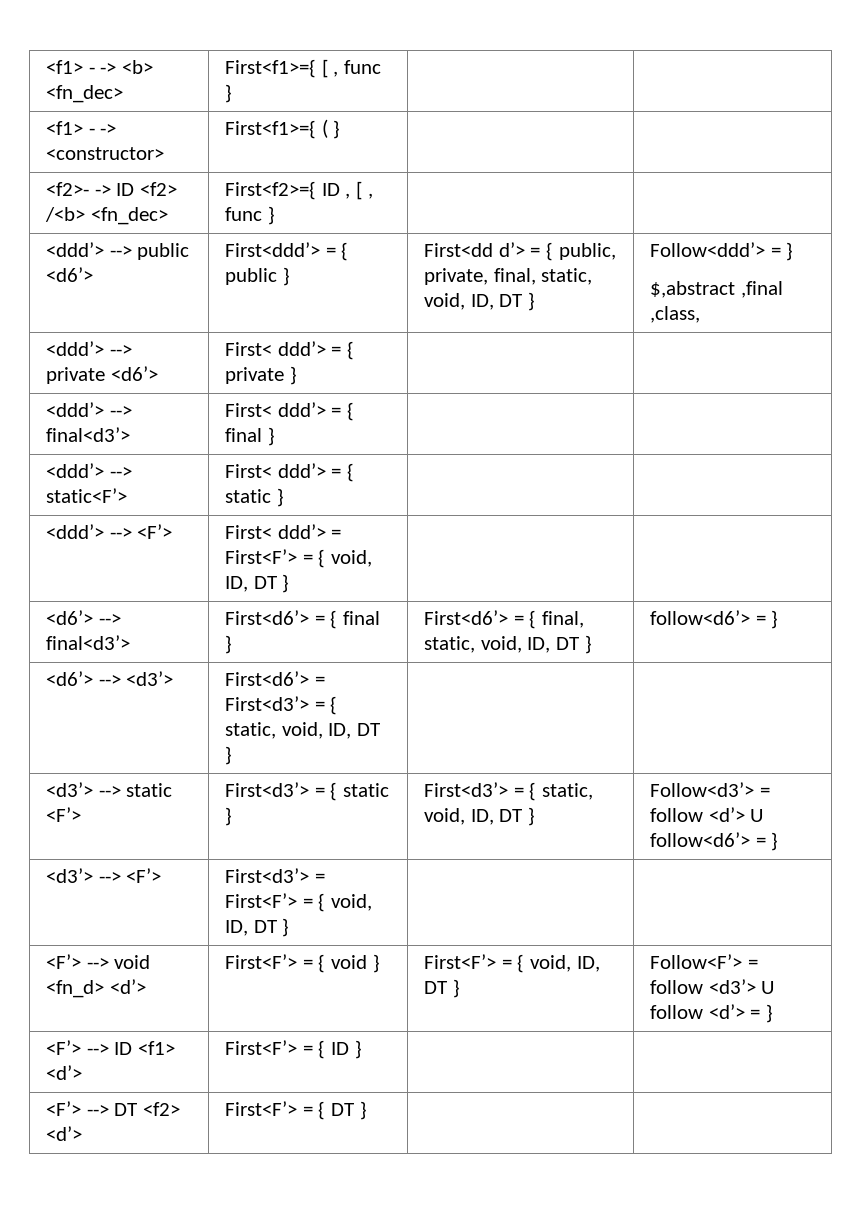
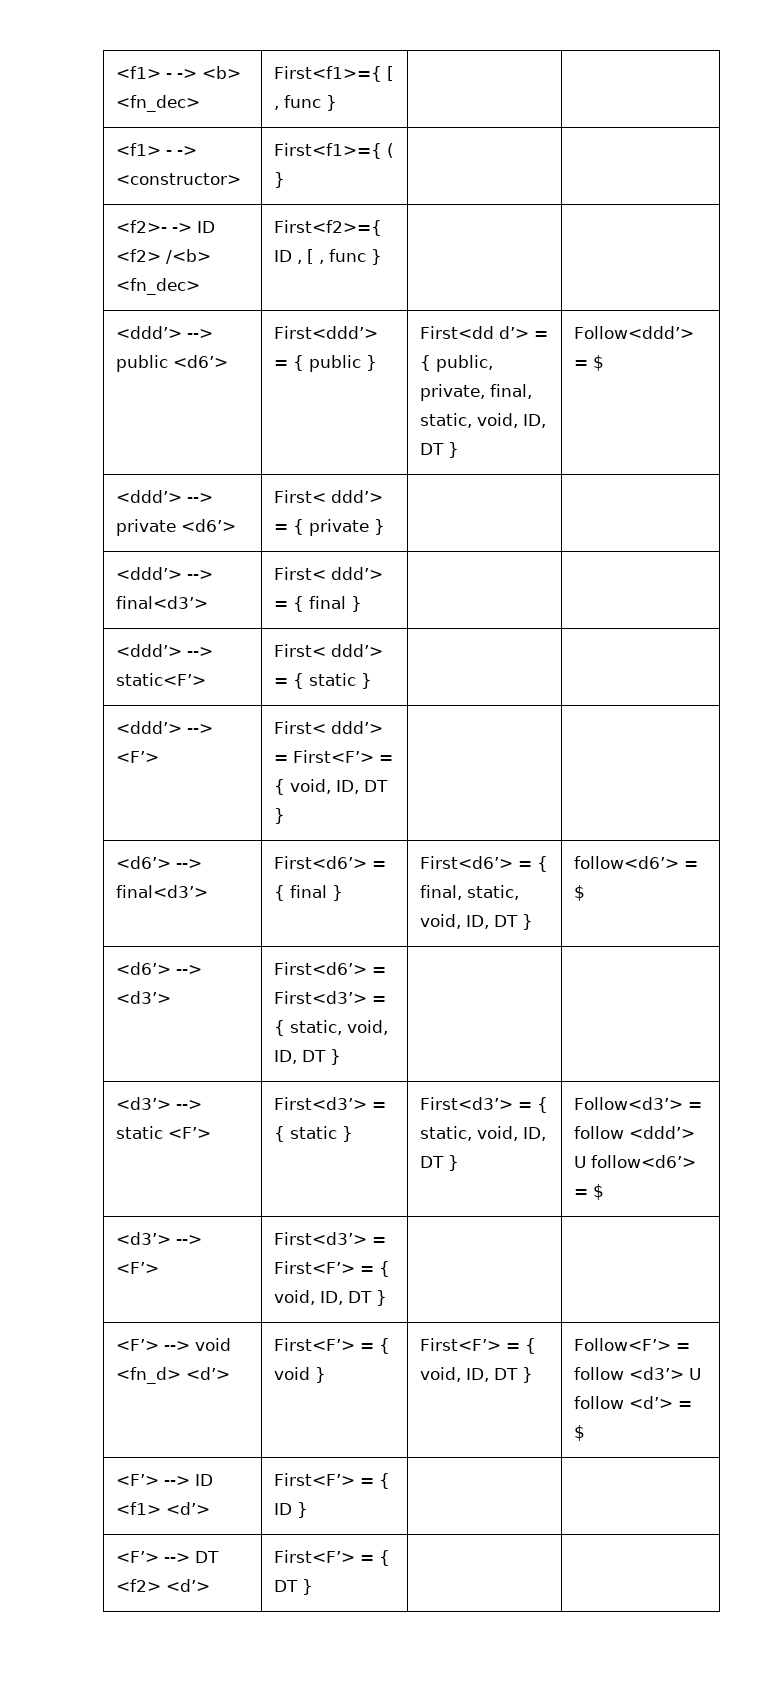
[786,242,794,261] [650,281,783,298] [650,306,701,323] } // $,abstract ,final ,class, -> [593,355,605,371] $
[771,610,779,629] } -> [574,885,586,901] $
[708,807,745,822] <d’> -> [629,1126,696,1139] <ddd’>
[771,832,779,851] } -> [593,1184,605,1200] $
[766,1004,774,1023] } -> [574,1425,586,1441] $

